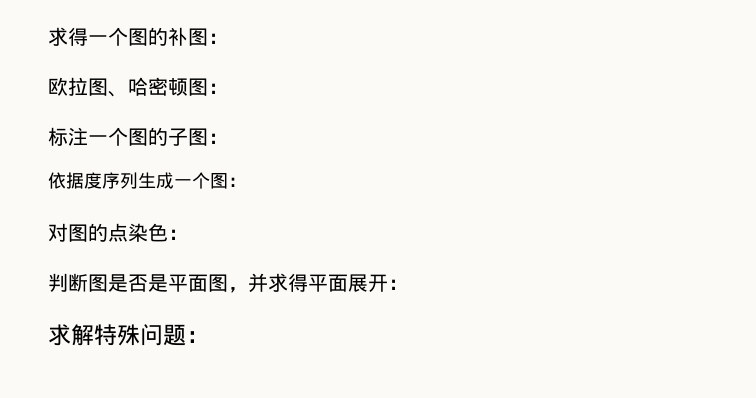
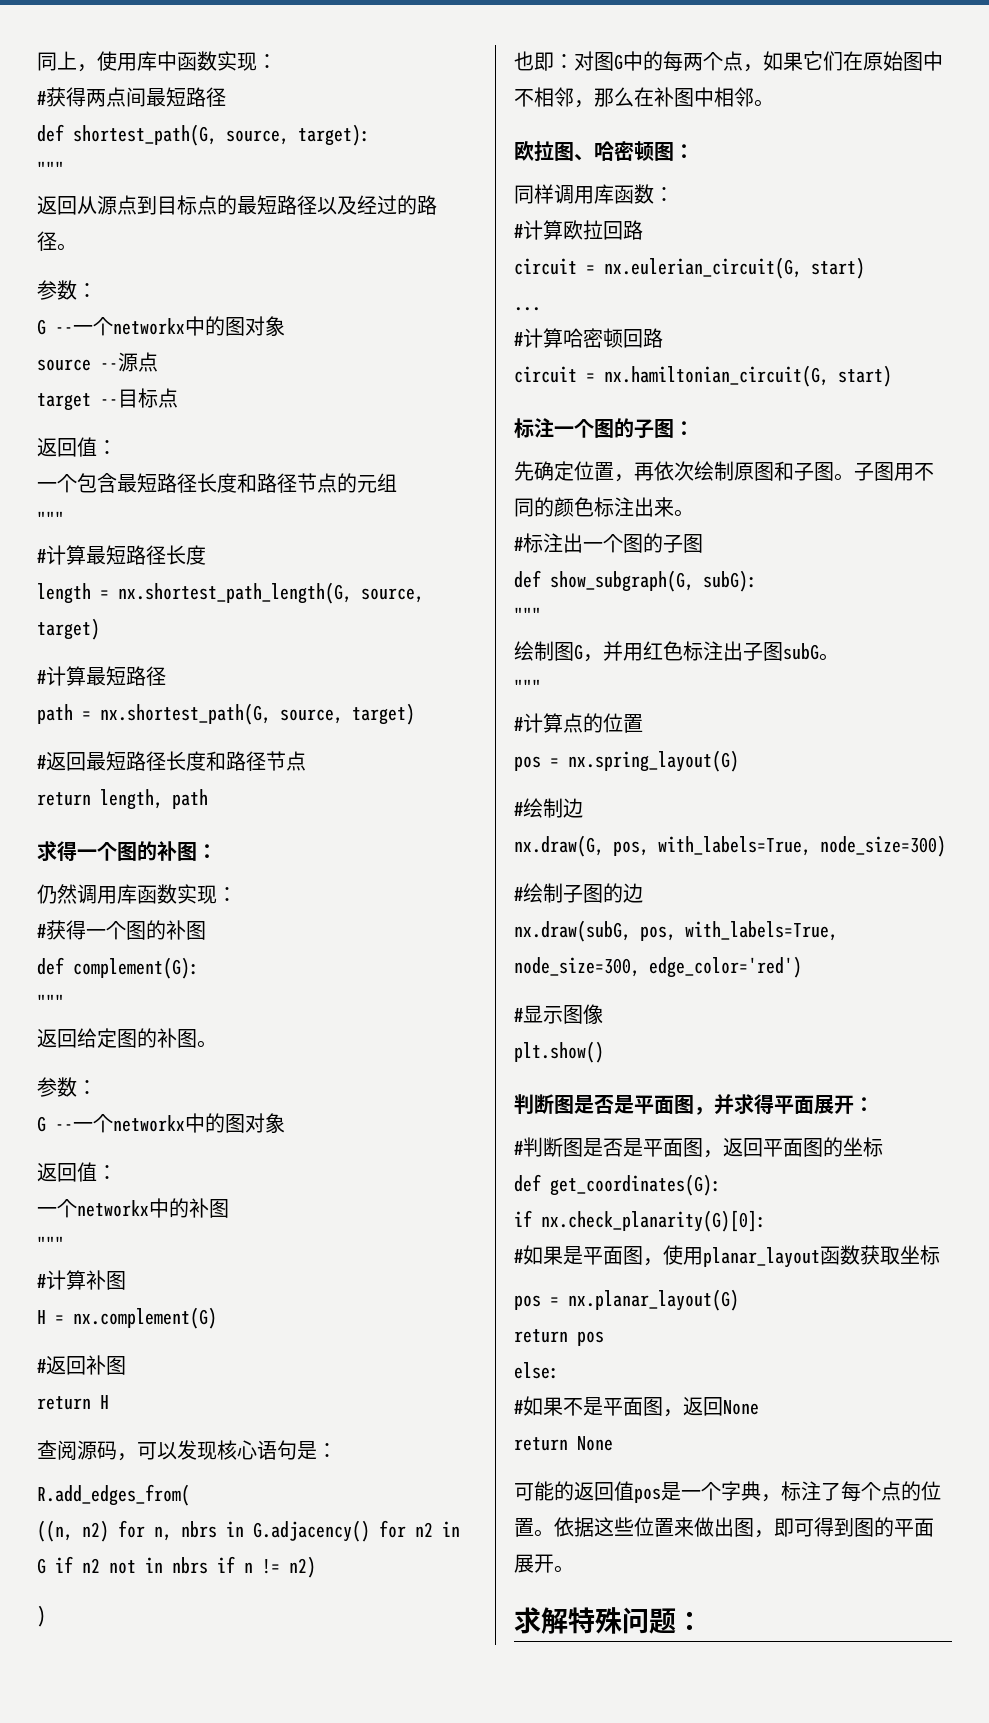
(48, 36) none -> [37,51,277,72] [37,87,226,107] [37,124,370,146] [37,161,64,177] [37,195,437,215] [37,231,77,251] [37,280,97,300] [37,316,285,336] [37,352,158,372] [37,388,178,411] [37,437,117,457] [37,473,397,493] [37,511,64,527] [37,545,206,565] [37,582,424,604] [37,618,100,640] [37,666,166,686] [37,703,415,725] [37,751,306,771] [37,789,208,810] 同上，使用库中函数实现： // #获得两点间最短路径 // def shortest_path(G, source, target): // """ // 返回从源点到目标点的最短路径以及经过的路径。 // 参数： // G --一个networkx中的图对象 // source --源点 // target --目标点 // 返回值： // 一个包含最短路径长度和路径节点的元组 // """ // #计算最短路径长度 // length = nx.shortest_path_length(G, source, target) // #计算最短路径 // path = nx.shortest_path(G, source, target) // #返回最短路径长度和路径节点 // return length, path //
(228, 38) none -> [37,884,237,904] [37,920,206,940] [37,957,199,979] [37,994,64,1010] [37,1028,217,1048] [37,1077,97,1097] [37,1113,285,1133] [37,1162,117,1182] [37,1198,229,1218] [37,1236,64,1252] [37,1270,126,1290] [37,1307,217,1329] [37,1355,126,1375] [37,1395,109,1410] [37,1440,337,1461] [37,1484,190,1506] [37,1520,460,1542] [37,1556,316,1578] [37,1605,46,1627] [514,51,943,72] [514,87,774,108] // 仍然调用库函数实现： // #获得一个图的补图 // def complement(G): // """ // 返回给定图的补图。 // 参数： // G --一个networkx中的图对象 // 返回值： // 一个networkx中的补图 // """ // #计算补图 // H = nx.complement(G) // #返回补图 // return H // 查阅源码，可以发现核心语句是： // R.add_edges_from( // ((n, n2) for n, nbrs in G.adjacency() for n2 in G if n2 not in nbrs if n != n2) // ) // 也即：对图G中的每两个点，如果它们在原始图中不相邻，那么在补图中相邻。
(228, 88) none -> [514,184,674,204] [514,220,643,240] [514,257,865,279] [514,307,541,311] [514,328,663,348] [514,365,892,387] // 同样调用库函数： // #计算欧拉回路 // circuit = nx.eulerian_circuit(G, start) // ... // #计算哈密顿回路 // circuit = nx.hamiltonian_circuit(G, start)
[48,172,246,189] [48,223,188,242] 依据度序列生成一个图： // 对图的点染色： -> [514,461,934,482] [514,497,694,517] [514,533,703,553] [514,570,757,592] [514,607,541,623] [514,641,839,662] [514,679,541,695] [514,713,643,733] [514,750,739,772] [514,798,583,818] [514,835,946,857] [514,883,643,903] [514,920,838,942] [514,956,802,978] [514,1004,603,1024] [514,1041,604,1063] 先确定位置，再依次绘制原图和子图。子图用不同的颜色标注出来。 // #标注出一个图的子图 // def show_subgraph(G, subG): // """ // 绘制图G，并用红色标注出子图subG。 // """ // #计算点的位置 // pos = nx.spring_layout(G) // #绘制边 // nx.draw(G, pos, with_labels=True, node_size=300) // #绘制子图的边 // nx.draw(subG, pos, with_labels=True, node_size=300, edge_color='red') // #显示图像 // plt.show()
(408, 284) none -> [514,1137,883,1158] [514,1174,721,1196] [514,1210,766,1232] [514,1245,940,1268] [514,1289,739,1311] [514,1329,604,1346] [514,1362,559,1379] [514,1396,759,1417] [514,1436,613,1451] [514,1481,941,1503] [514,1517,934,1538] [514,1554,574,1573] // #判断图是否是平面图，返回平面图的坐标 // def get_coordinates(G): // if nx.check_planarity(G)[0]: // #如果是平面图，使用planar_layout函数获取坐标 // pos = nx.planar_layout(G) // return pos // else: // #如果不是平面图，返回None // return None // 可能的返回值pos是一个字典，标注了每个点的位置。依据这些位置来做出图，即可得到图的平面展开。

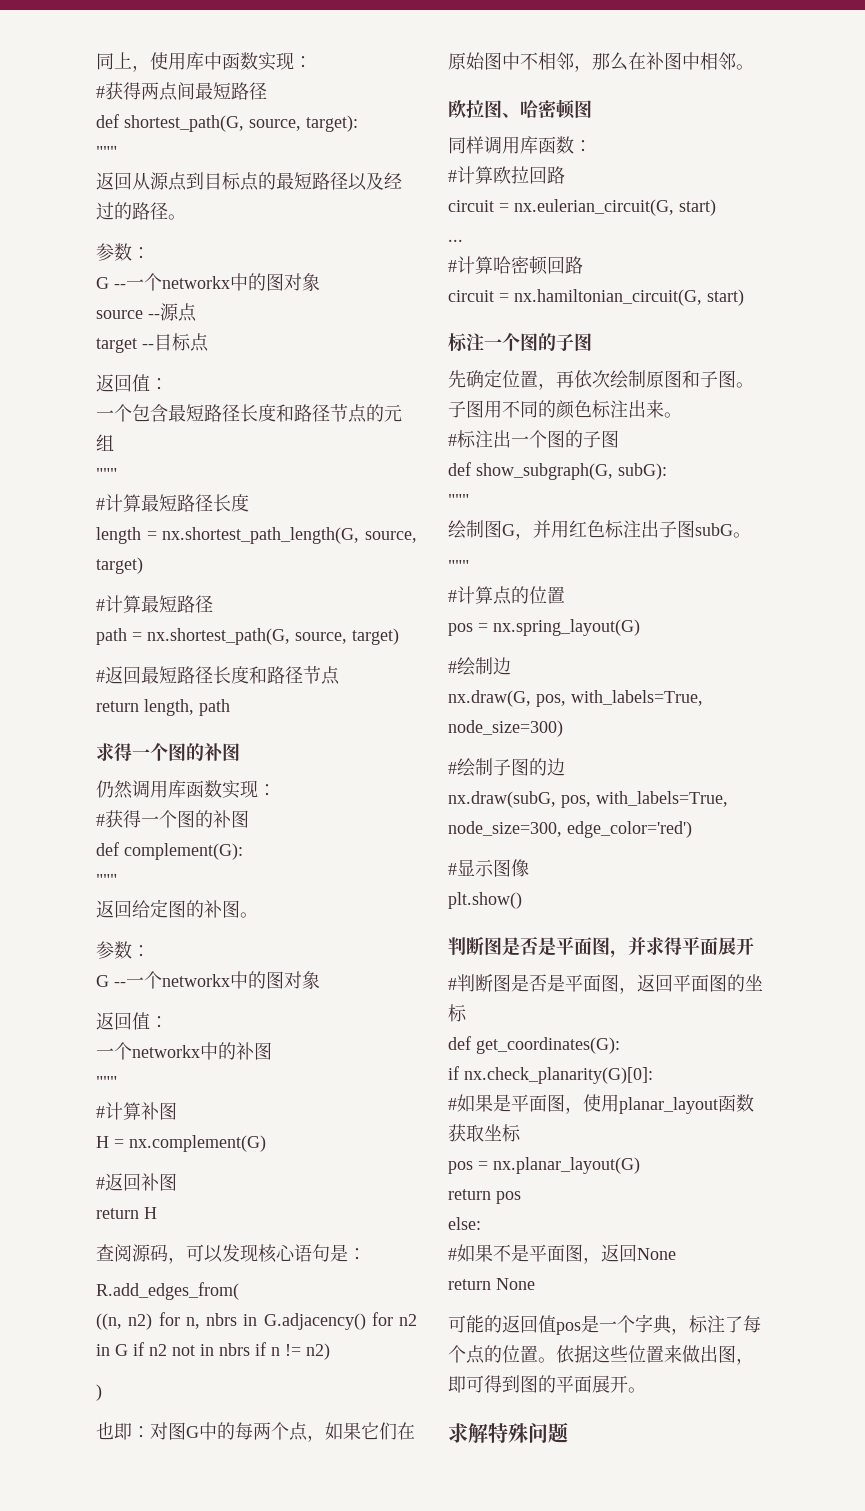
[197,844,217,859] ： -> (240, 752) none
[674,144,694,159] ： -> (592, 109) none
[674,421,694,436] ： -> (592, 342) none
[854,1097,874,1112] ： -> (754, 946) none
[676,1611,703,1631] ： -> (568, 1432) none

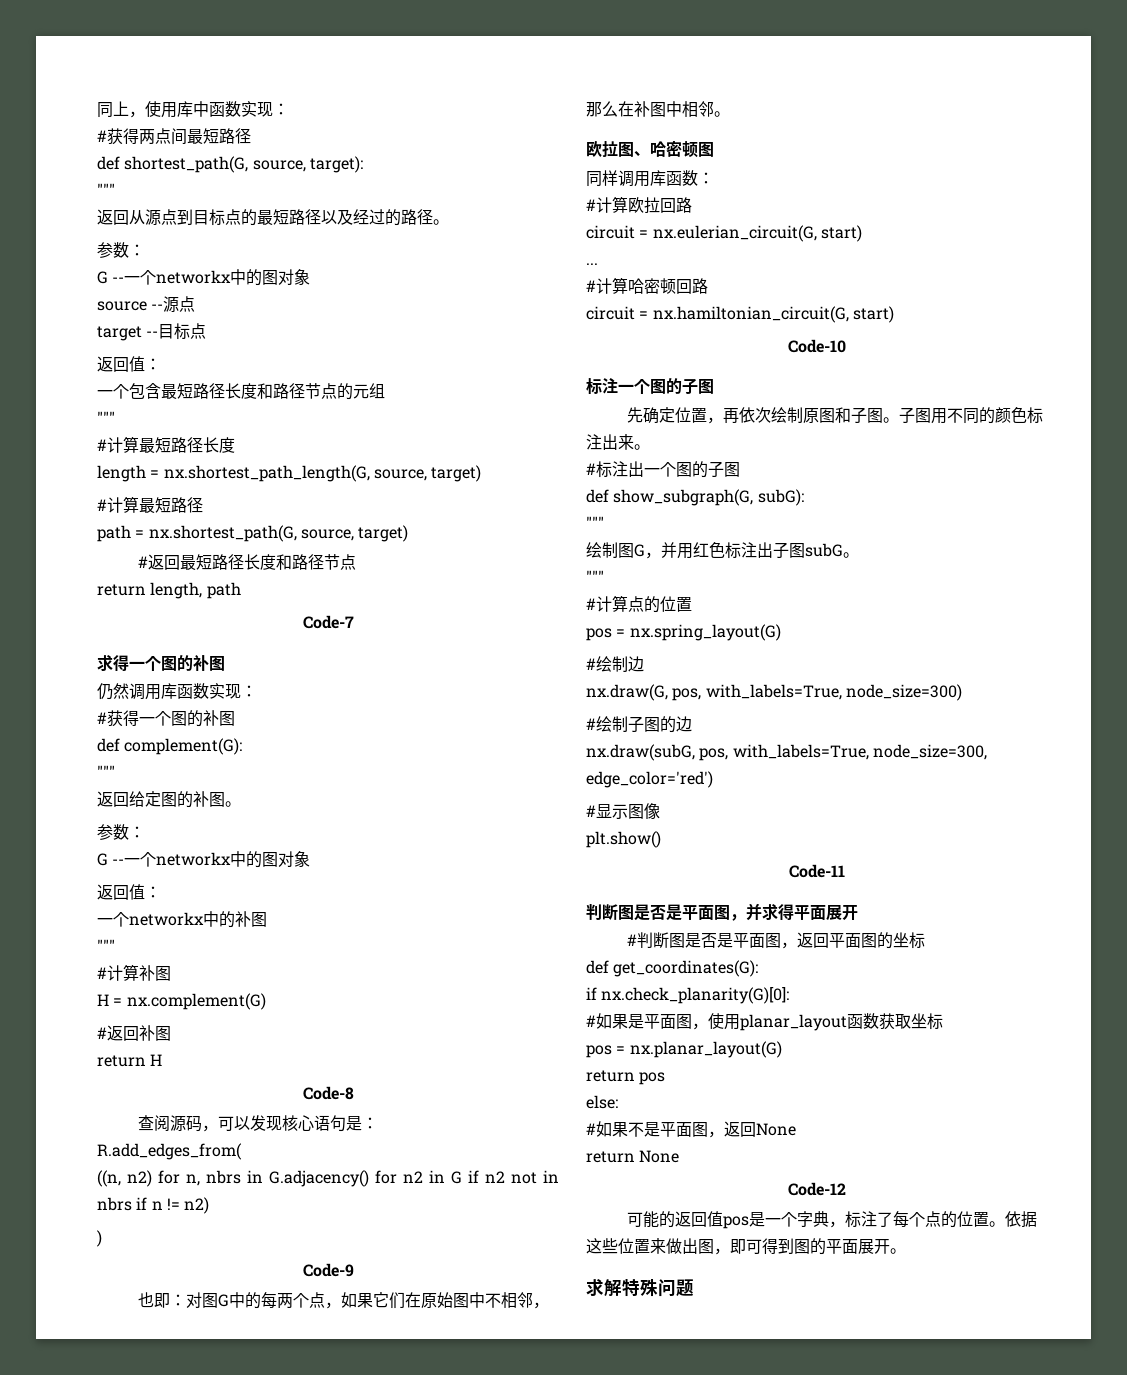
(230, 707) none -> [302,615,354,629] // Code-7
(157, 1213) none -> [302,1086,354,1100] // Code-8
(102, 1392) none -> [302,1263,354,1277] // Code-9
(744, 297) none -> [788,339,846,353] // Code-10
(522, 900) none -> [789,864,845,878] // Code-11
(535, 1284) none -> [788,1182,846,1196] // Code-12

